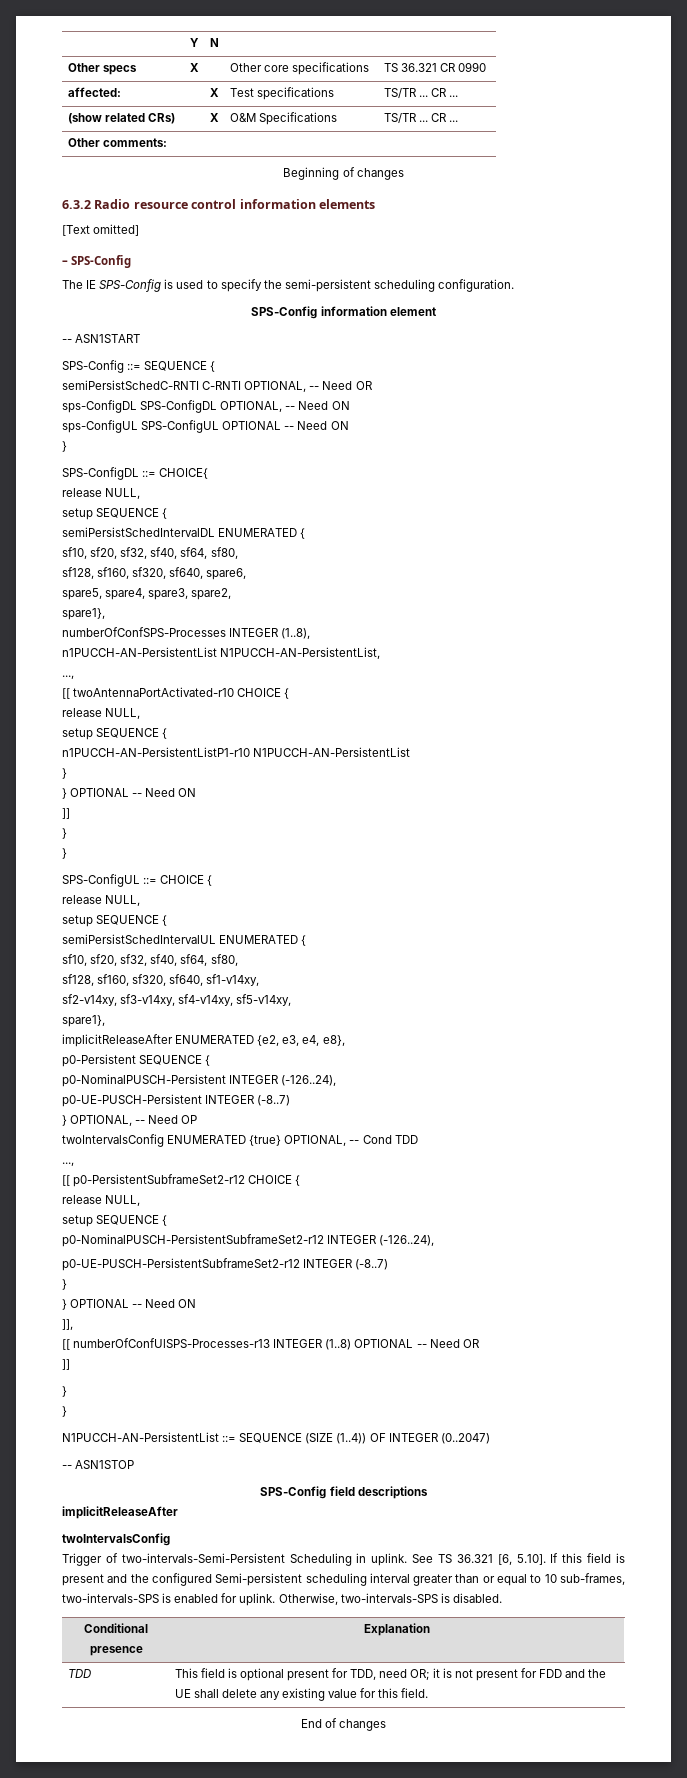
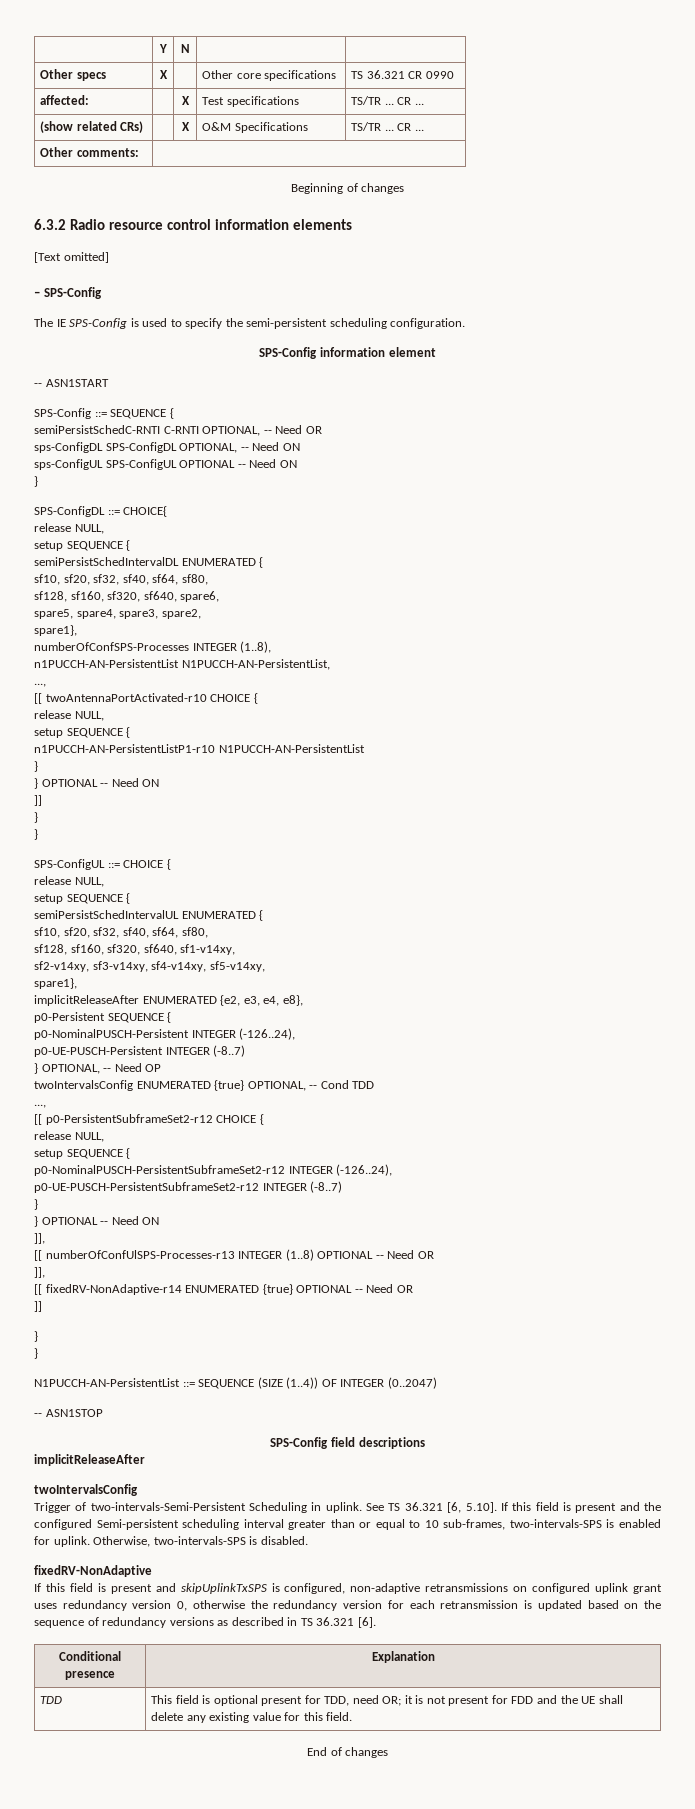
(480, 1343) none -> [34,1267,45,1278] [34,1284,413,1295] // ]], // [[ fixedRV-NonAdaptive-r14 ENUMERATED {true} OPTIONAL -- Need OR
(502, 1598) none -> [34,1565,152,1577] [34,1583,663,1594] [34,1600,662,1611] [34,1617,376,1628] // fixedRV-NonAdaptive // If this field is present and skipUplinkTxSPS is configured, non-adaptive retransmissions on configured uplink grant uses redundancy version 0, otherwise the redundancy version for each retransmission is updated based on the sequence of redundancy versions as described in TS 36.321 [6].

